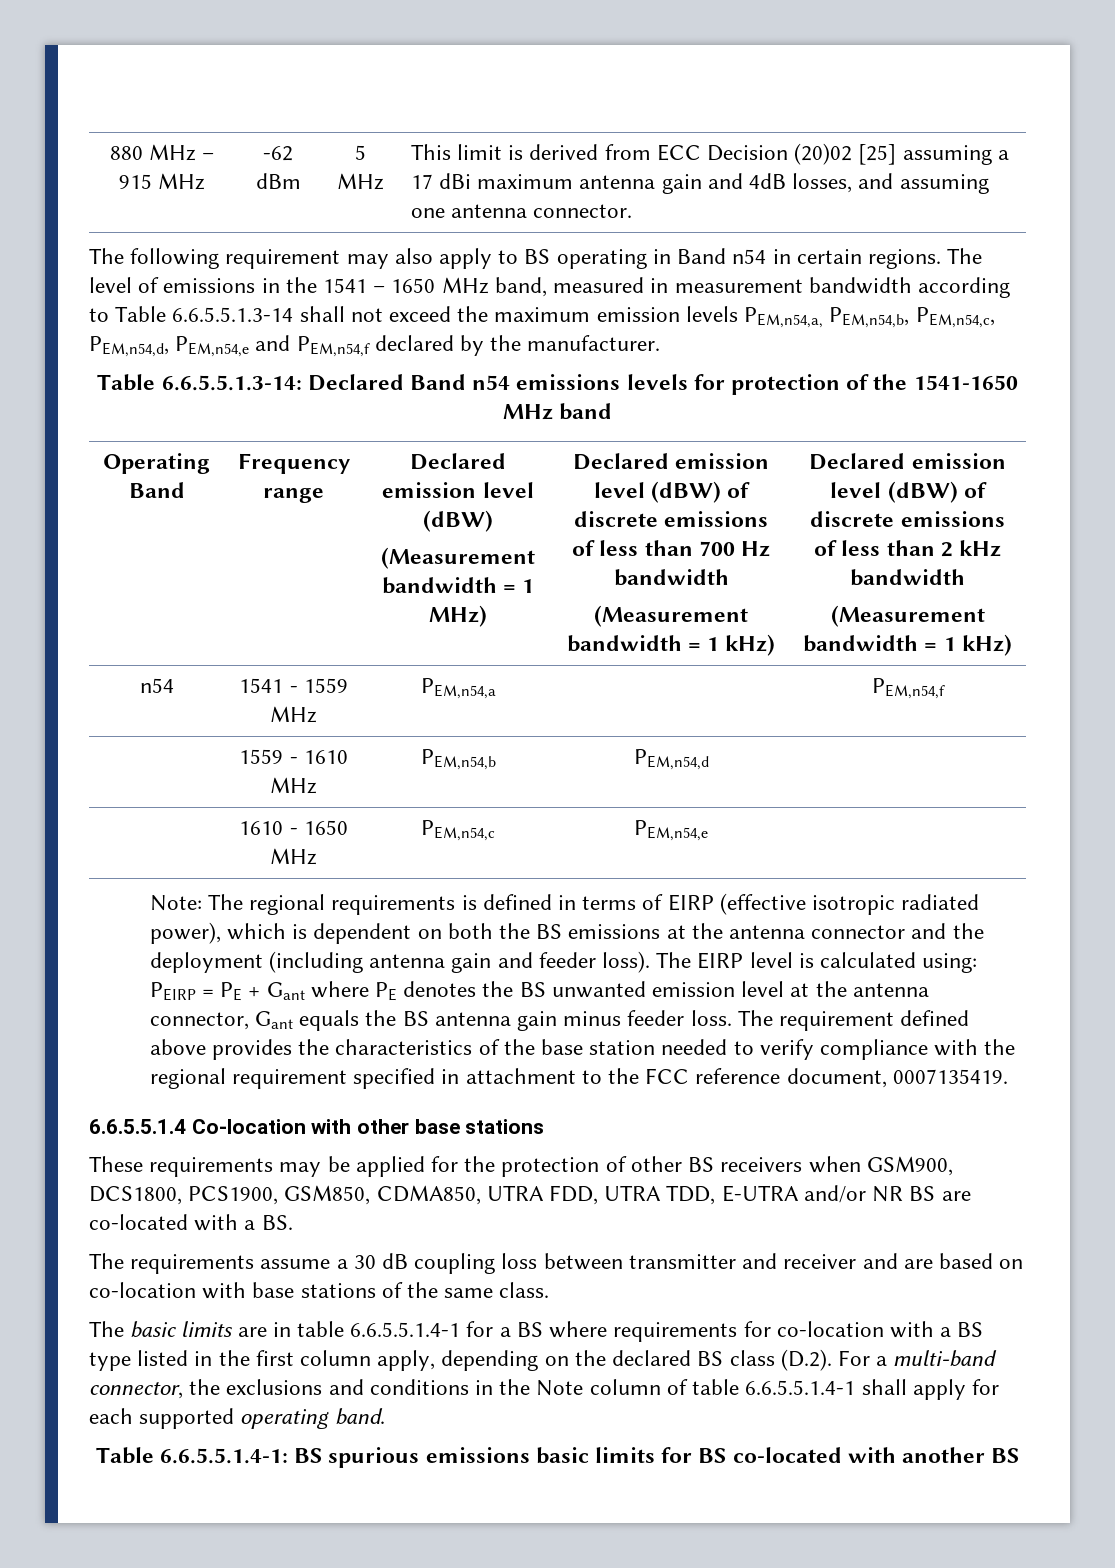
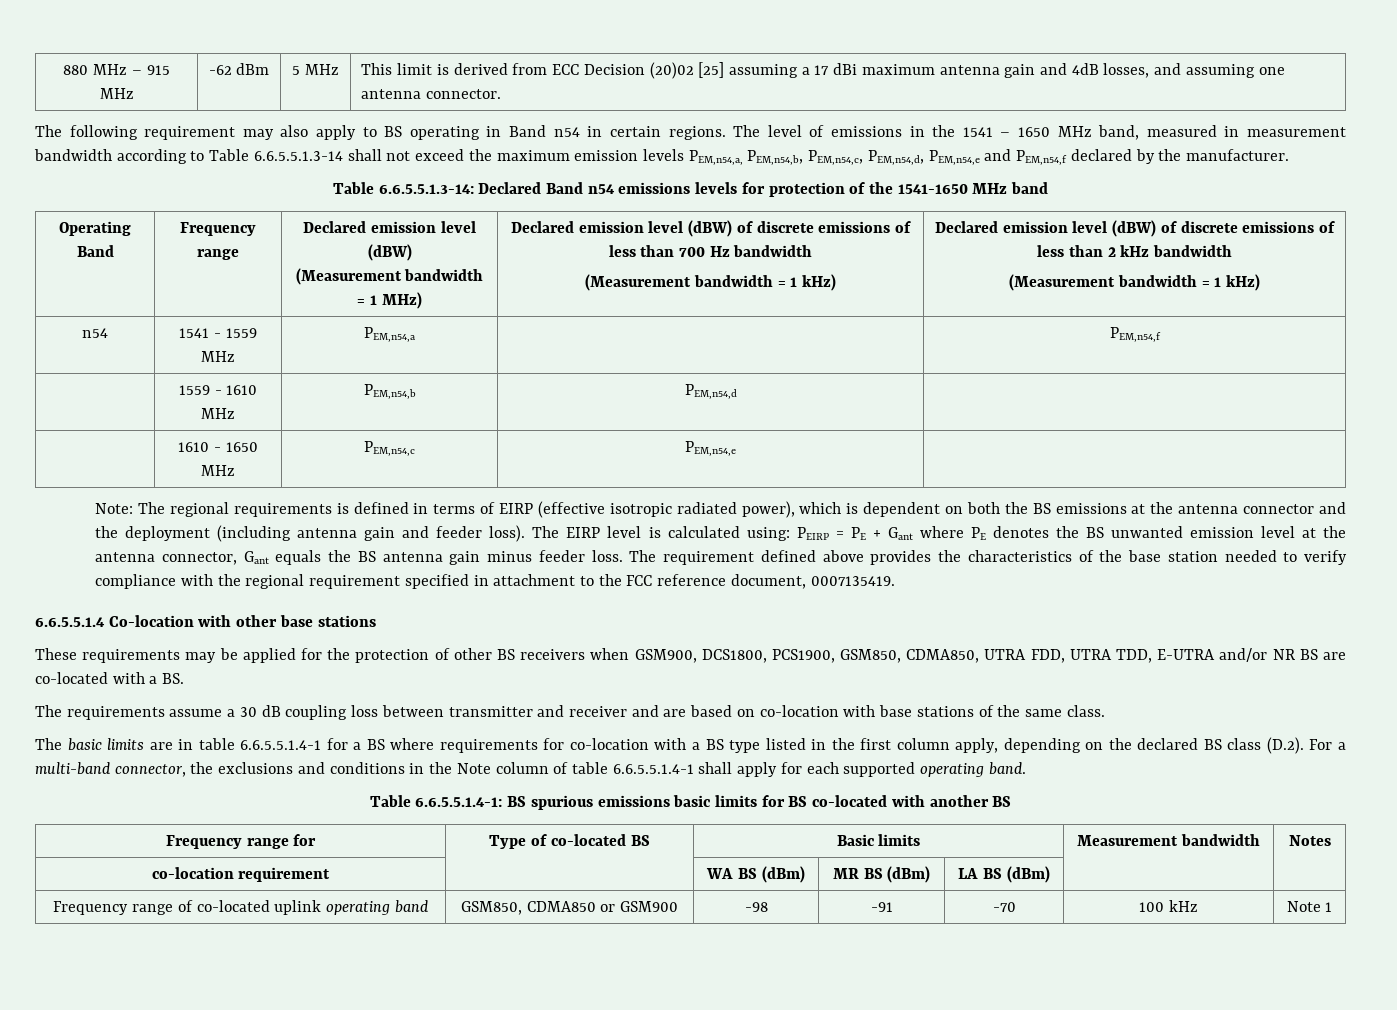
(1020, 1455) none -> [165,834,317,849] [489,834,650,849] [836,834,921,846] [1077,834,1260,846] [1288,835,1331,846] [151,867,331,882] [706,866,805,883] [832,866,931,883] [958,866,1050,883] [53,900,429,915] [460,901,679,915] [744,902,768,912] [870,902,893,912] [992,902,1016,912] [1139,900,1198,912] [1286,901,1333,912] // Frequency range for | Type of co-located BS | Basic limits | Measurement bandwidth | Notes // co-location requirement | | WA BS (dBm) | MR BS (dBm) | LA BS (dBm) | | // Frequency range of co-located uplink operating band | GSM850, CDMA850 or GSM900 | -98 | -91 | -70 | 100 kHz | Note 1

